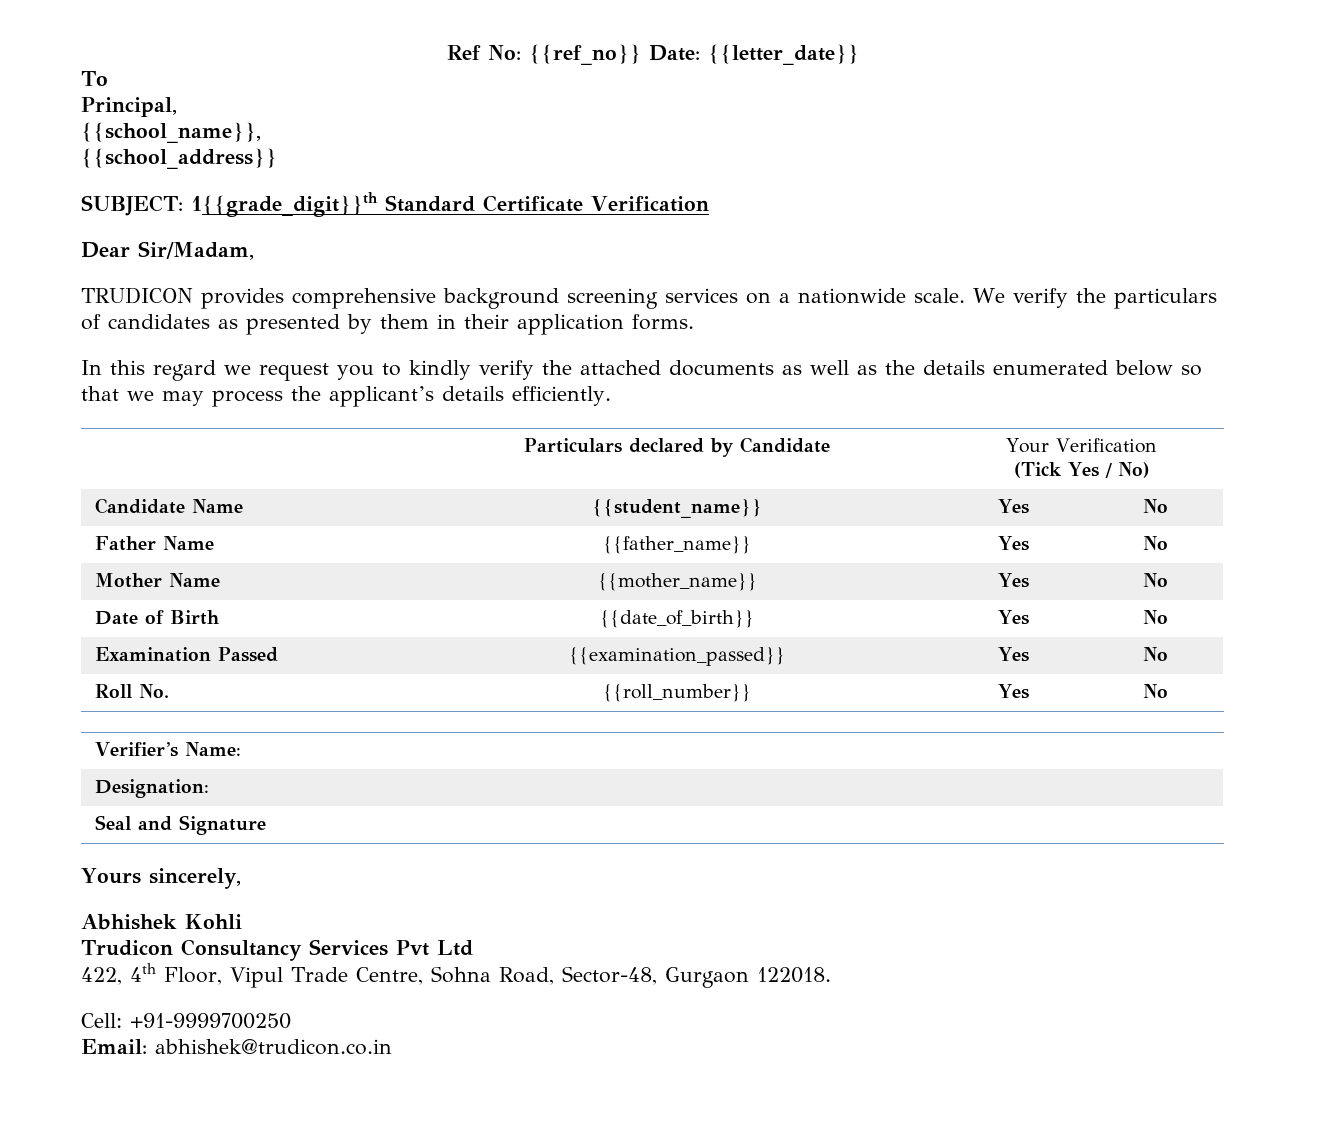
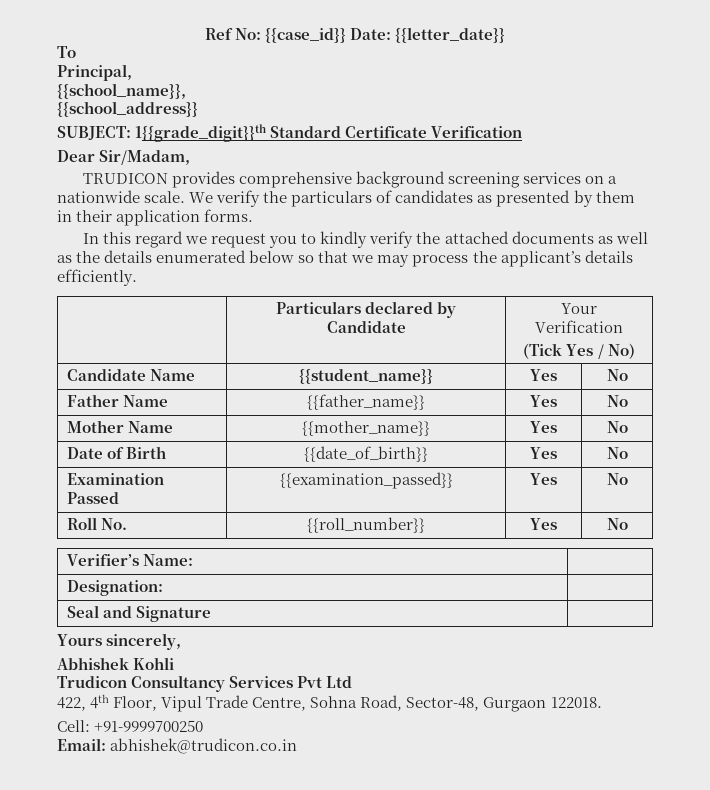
[528,44,641,65] {{ref_no}} -> [265,28,346,43] {{case_id}}

